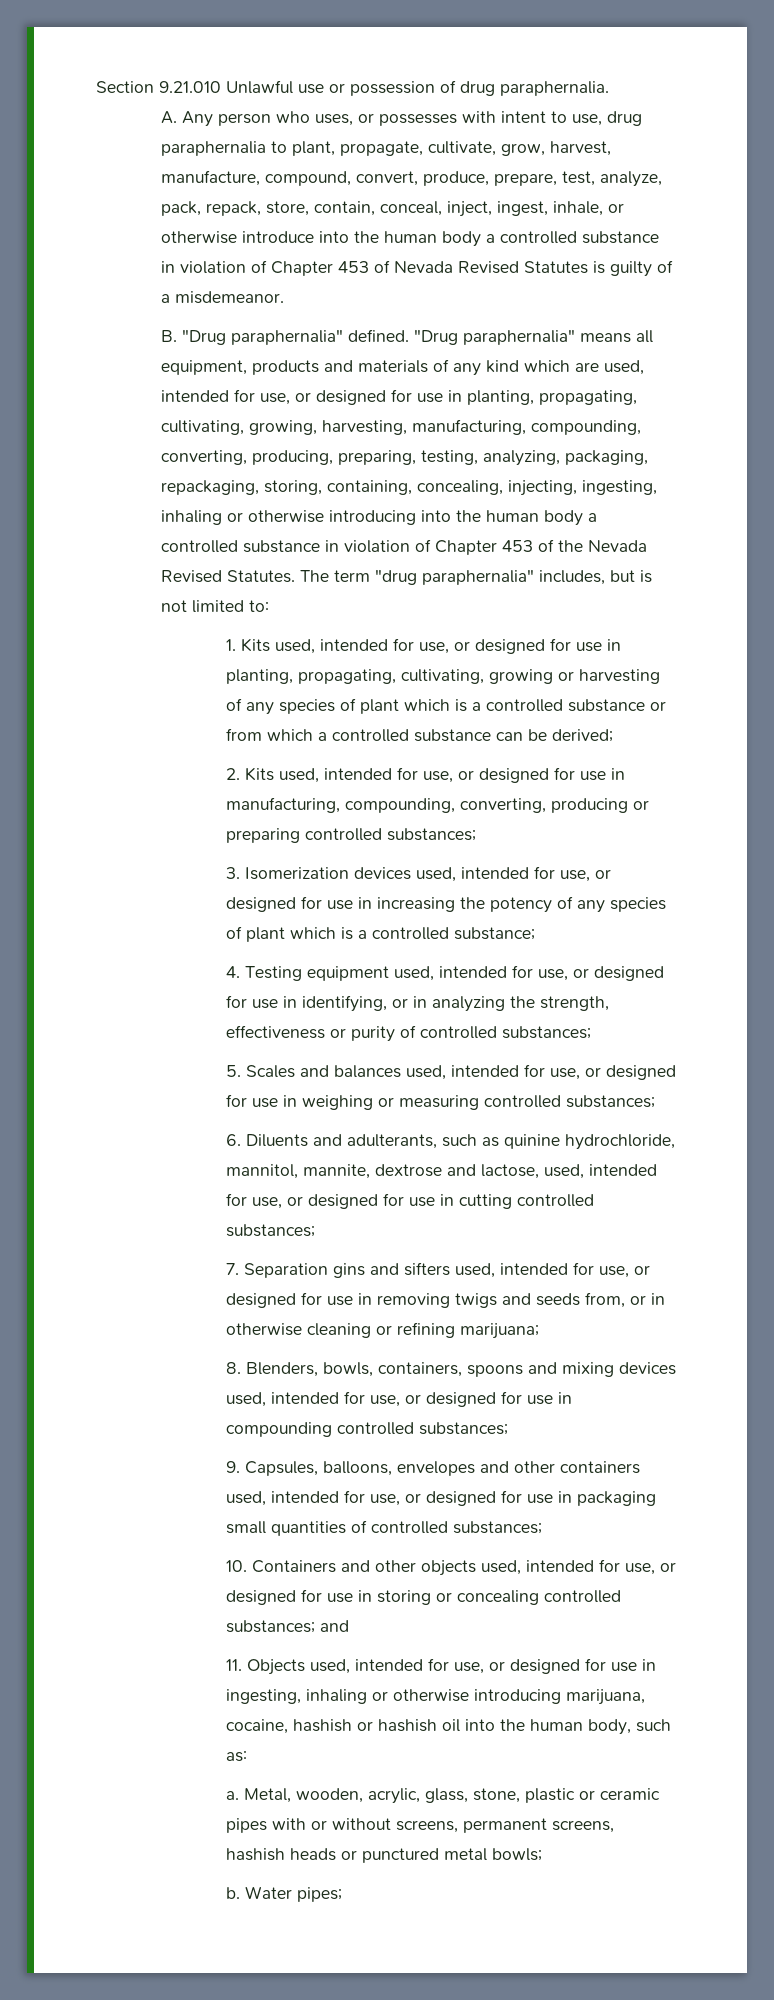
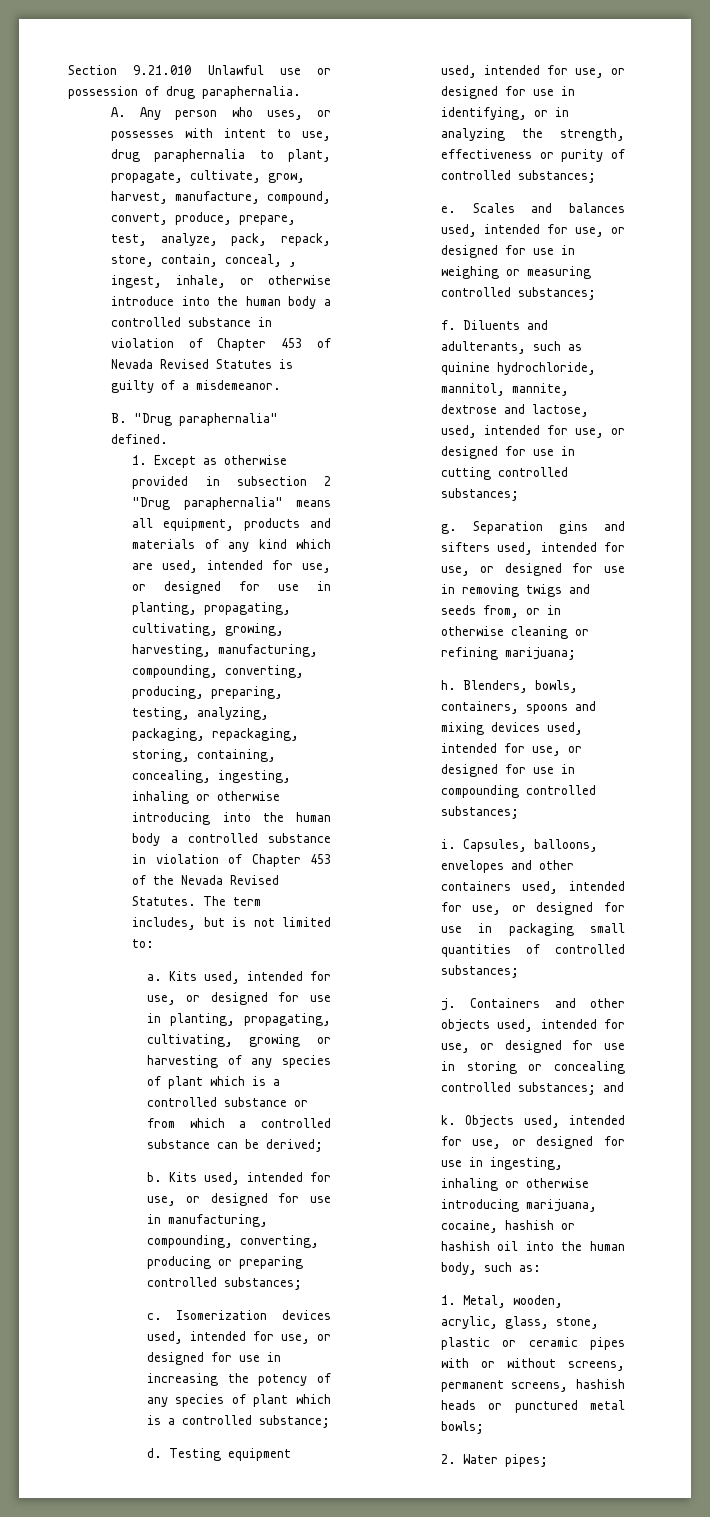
[447,201,493,217] inject, -> [288,262,297,267] ,
(410, 335) none -> [132,455,288,468] [132,476,331,489] // 1. Except as otherwise provided in subsection 2
[508,480,578,496] injecting, -> (212, 776) none
[375,569,535,585] "drug paraphernalia" -> (262, 901) none
[226,639,237,651] 1. -> [146,974,162,981] a.
[226,768,241,780] 2. -> [146,1172,162,1182] b.
[226,867,241,879] 3. -> [146,1313,162,1320] c.
[226,966,241,978] 4. -> [146,1448,162,1458] d.
[226,1065,242,1077] 5. -> [440,206,456,213] e.
[226,1134,242,1146] 6. -> [440,320,456,330] f.
[226,1263,240,1275] 7. -> [440,524,457,534] g.
[226,1362,242,1374] 8. -> [440,680,456,690] h.
[226,1461,241,1473] 9. -> [440,839,456,849] i.
[226,1560,248,1572] 10. -> [440,998,456,1011] j.
[226,1659,243,1671] 11. -> [440,1115,456,1125] k.
[226,1791,240,1800] a. -> [440,1295,456,1305] 1.
[226,1887,241,1899] b. -> [440,1454,456,1464] 2.

